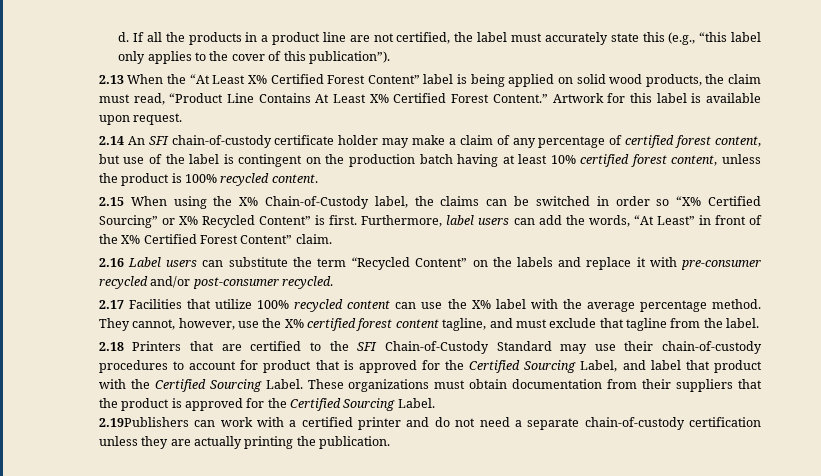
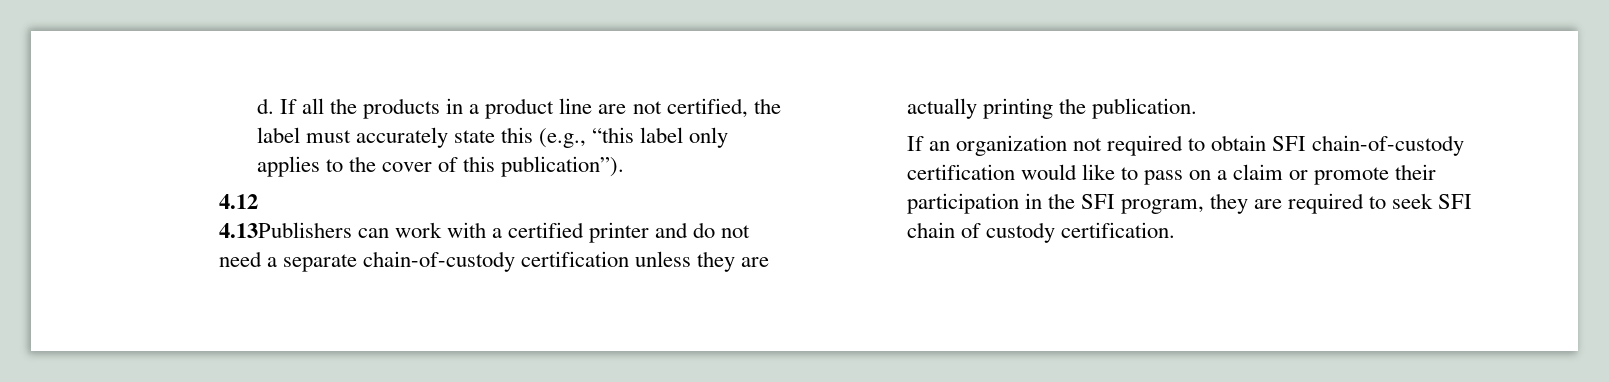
[98,74,762,87] [98,93,761,105] [98,113,183,125] [98,135,761,148] [98,154,762,167] [98,173,318,186] [98,196,761,209] [98,215,763,228] [98,234,332,244] [98,257,761,270] [98,276,333,289] [98,299,761,312] [98,318,760,331] [98,341,762,354] [98,360,762,373] [98,379,763,392] [98,398,435,411] [98,417,189,427] 2.13 When the “At Least X% Certified Forest Content” label is being applied on solid wood products, the claim must read, “Product Line Contains At Least X% Certified Forest Content.” Artwork for this label is available upon request. // 2.14 An SFI chain-of-custody certificate holder may make a claim of any percentage of certified forest content, but use of the label is contingent on the production batch having at least 10% certified forest content, unless the product is 100% recycled content. // 2.15 When using the X% Chain-of-Custody label, the claims can be switched in order so “X% Certified Sourcing” or X% Recycled Content” is first. Furthermore, label users can add the words, “At Least” in front of the X% Certified Forest Content” claim. // 2.16 Label users can substitute the term “Recycled Content” on the labels and replace it with pre-consumer recycled and/or post-consumer recycled. // 2.17 Facilities that utilize 100% recycled content can use the X% label with the average percentage method. They cannot, however, use the X% certified forest content tagline, and must exclude that tagline from the label. // 2.18 Printers that are certified to the SFI Chain-of-Custody Standard may use their chain-of-custody procedures to account for product that is approved for the Certified Sourcing Label, and label that product with the Certified Sourcing Label. These organizations must obtain documentation from their suppliers that the product is approved for the Certified Sourcing Label. // 2.19Publishers -> [218,194,258,209] [218,222,352,238] 4.12 // 4.13Publishers
(391, 442) none -> [906,135,1465,156] [906,164,1437,185] [906,193,1473,214] [906,222,1175,243] // If an organization not required to obtain SFI chain-of-custody certification would like to pass on a claim or promote their participation in the SFI program, they are required to seek SFI chain of custody certification.

